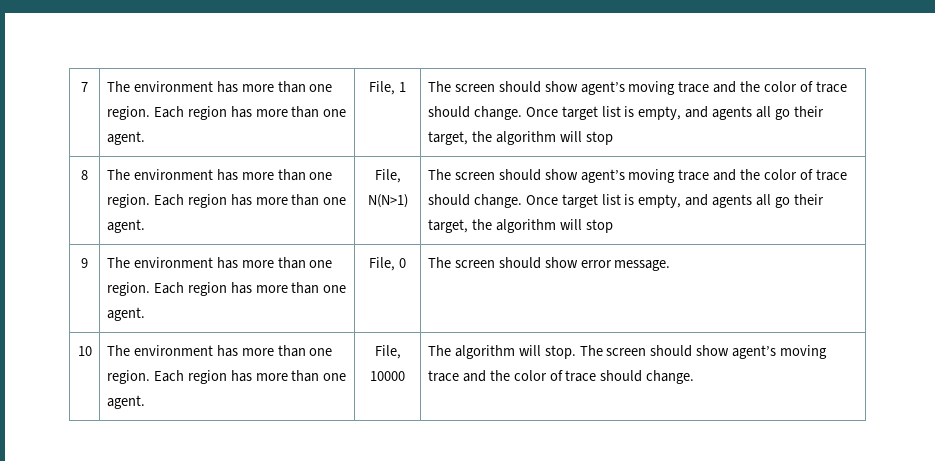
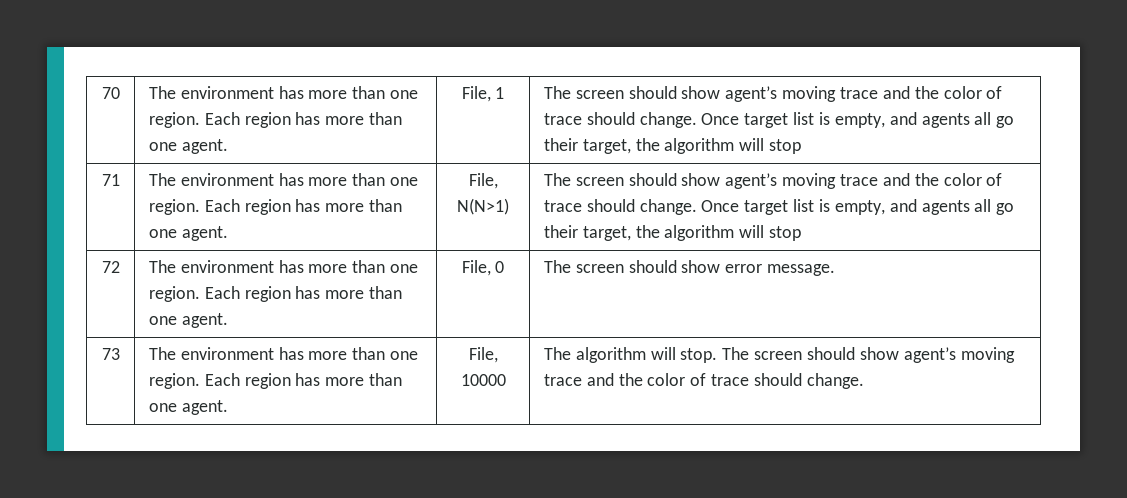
[81,82,88,92] 7 -> [101,87,120,99] 70
[81,170,88,180] 8 -> [101,174,120,186] 71
[81,258,88,268] 9 -> [101,261,120,273] 72
[77,346,92,356] 10 -> [101,348,120,360] 73

